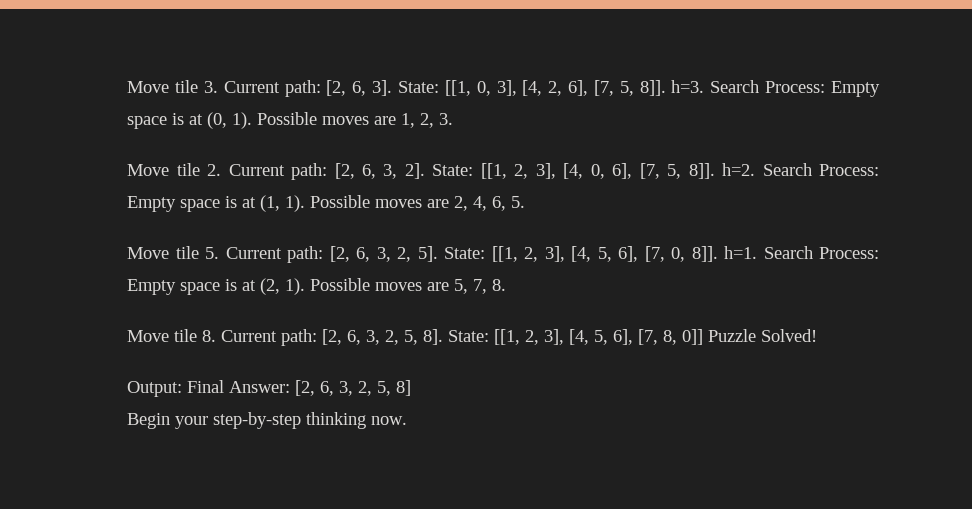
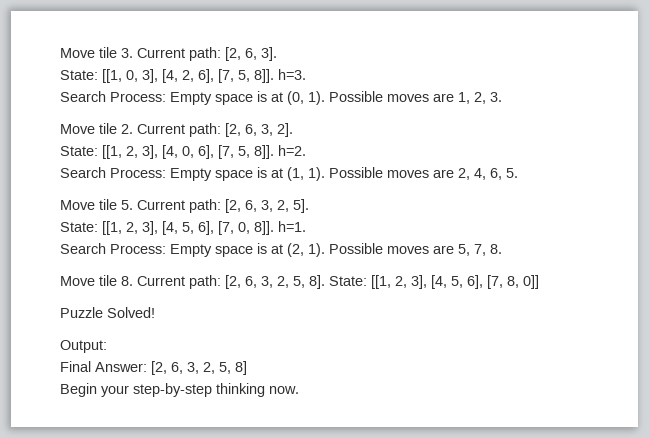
(393, 88) none -> (277, 54) //
(705, 86) none -> (306, 74) //
(425, 171) none -> (293, 130) //
(756, 169) none -> (306, 150) //
(438, 254) none -> (309, 206) //
(758, 252) none -> (306, 226) //
(704, 337) none -> (539, 282) //
(183, 389) none -> (107, 346) //

